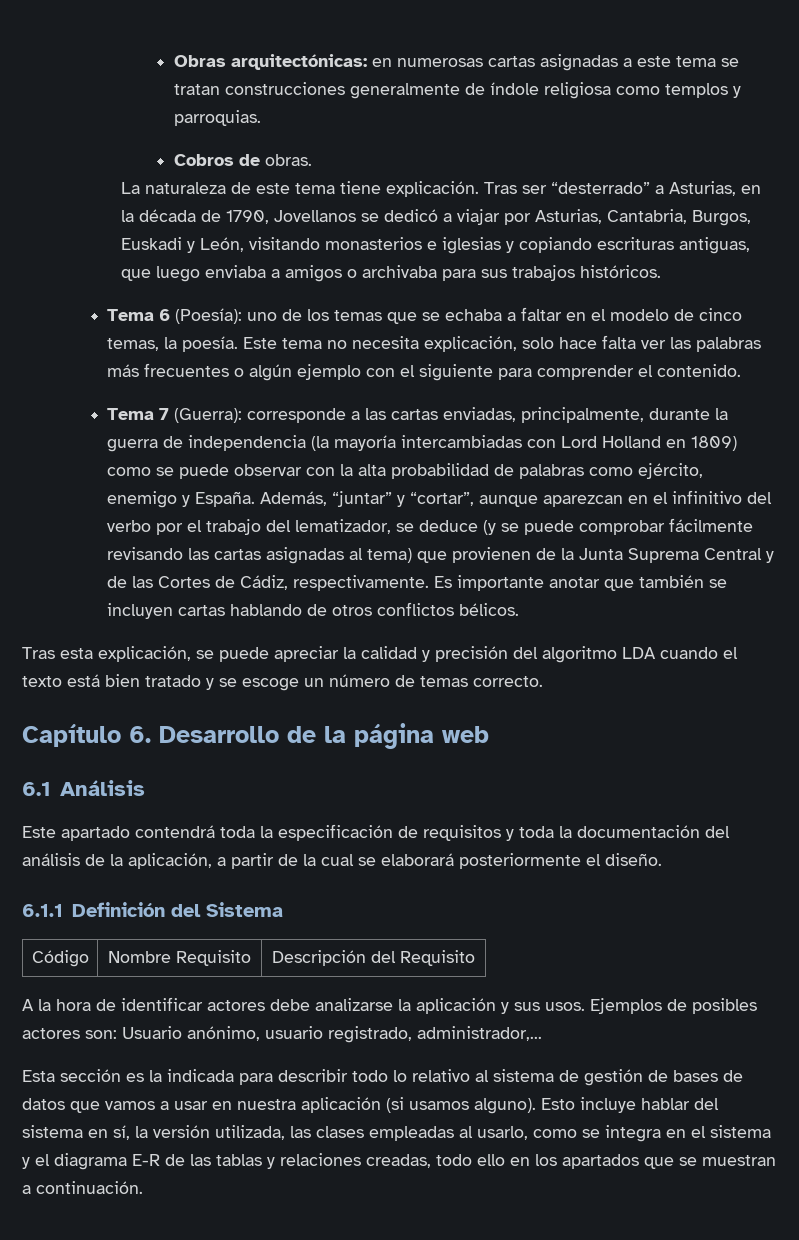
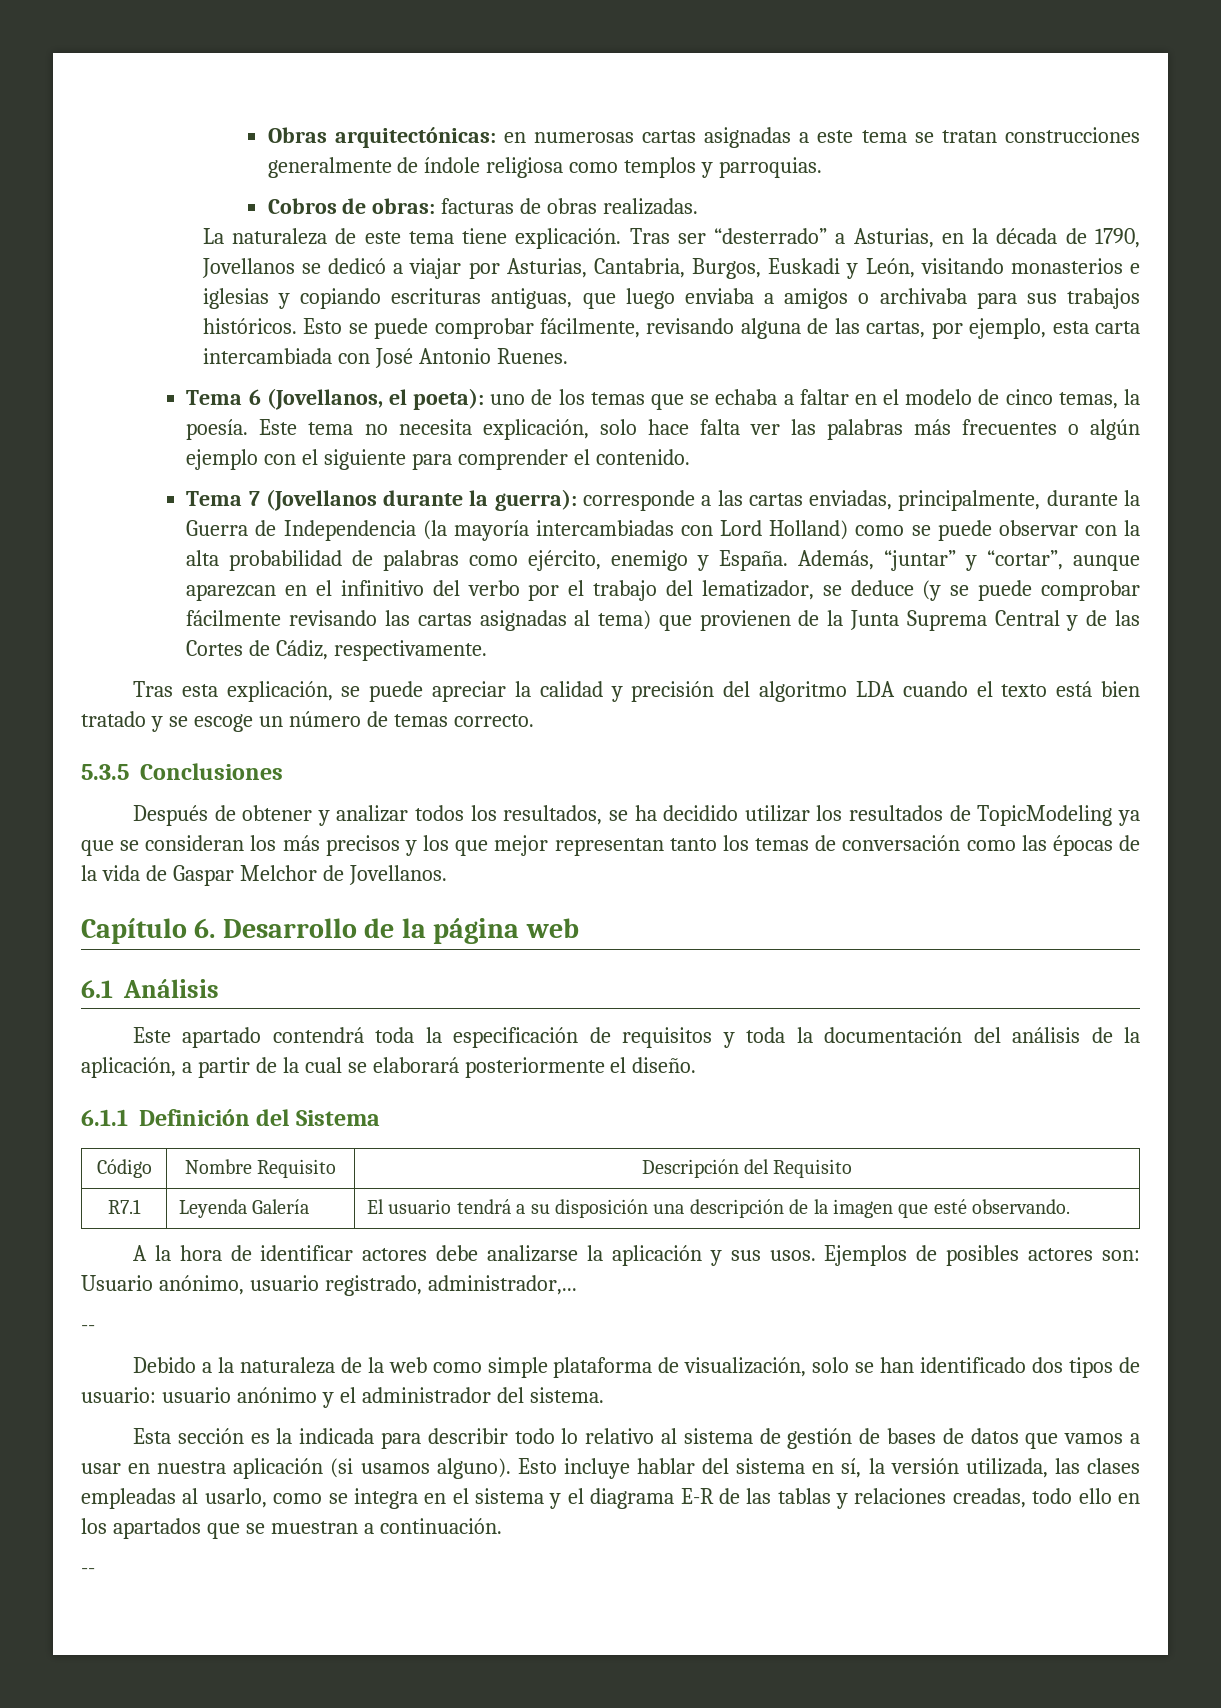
[264,154,312,166] obras. -> [372,198,699,215] obras: facturas de obras realizadas.
(662, 271) none -> [303,318,1141,339] [202,348,568,368] Esto se puede comprobar fácilmente, revisando alguna de las cartas, por ejemplo, esta carta intercambiada con José Antonio Ruenes.
[175,308,243,324] (Poesía): -> [266,388,485,410] (Jovellanos, el poeta):
[174,408,243,423] (Guerra): -> [265,489,577,511] (Jovellanos durante la guerra):
[107,435,307,452] guerra de independencia -> [186,520,416,541] Guerra de Independencia
[602,436,738,451] Holland en 1809) -> [769,520,849,540] Holland)
[434,575,728,591] [107,602,520,619] Es importante anotar que también se incluyen cartas hablando de otros conflictos bélicos. -> (488, 650) none
(543, 681) none -> [81,763,283,780] [132,805,1141,826] [81,835,1140,856] [81,865,447,886] // 5.3.5 Conclusiones // Después de obtener y analizar todos los resultados, se ha decidido utilizar los resultados de TopicModeling ya que se consideran los más precisos y los que mejor representan tanto los temas de conversación como las épocas de la vida de Gaspar Melchor de Jovellanos.
(475, 958) none -> [108,1199,141,1214] [179,1199,310,1218] [367,1199,1071,1218] // R7.1 | Leyenda Galería | El usuario tendrá a su disposición una descripción de la imagen que esté observando.
(542, 1033) none -> [81,1325,95,1332] [132,1357,1140,1378] [81,1387,604,1408] // -- // Debido a la naturaleza de la web como simple plataforma de visualización, solo se han identificado dos tipos de usuario: usuario anónimo y el administrador del sistema.
(143, 1187) none -> [81,1568,95,1575] // --

